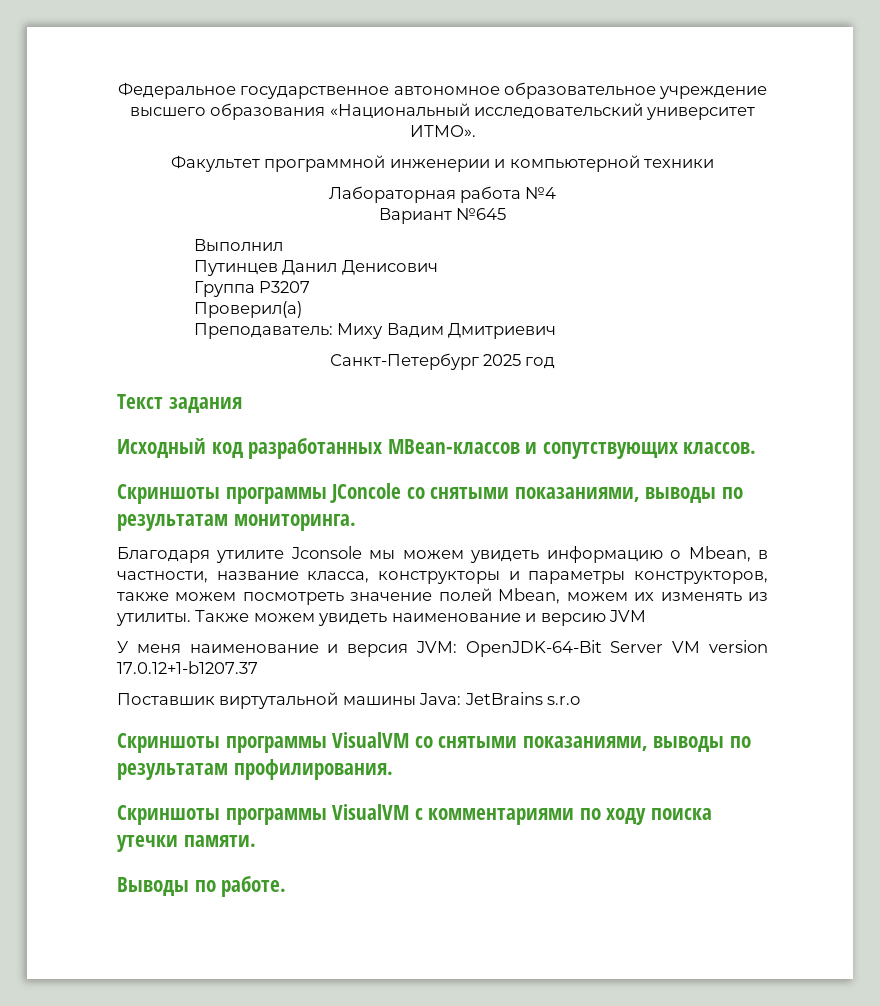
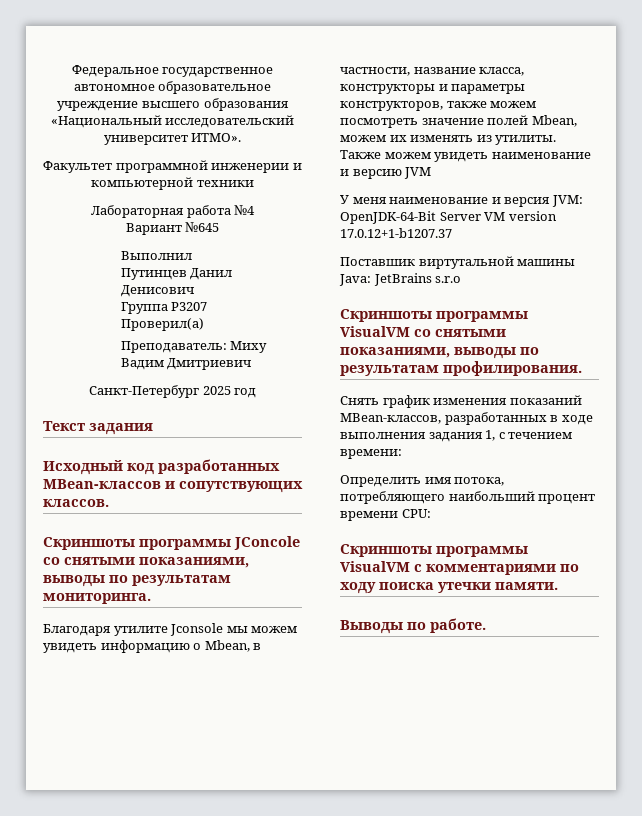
(393, 769) none -> [340,395,582,408] [340,412,593,425] [340,430,573,442] [340,449,402,459] [340,475,505,487] [340,491,596,504] [340,509,431,521] // Снять график изменения показаний MBean-классов, разработанных в ходе выполнения задания 1, с течением времени: // Определить имя потока, потребляющего наибольший процент времени CPU:

